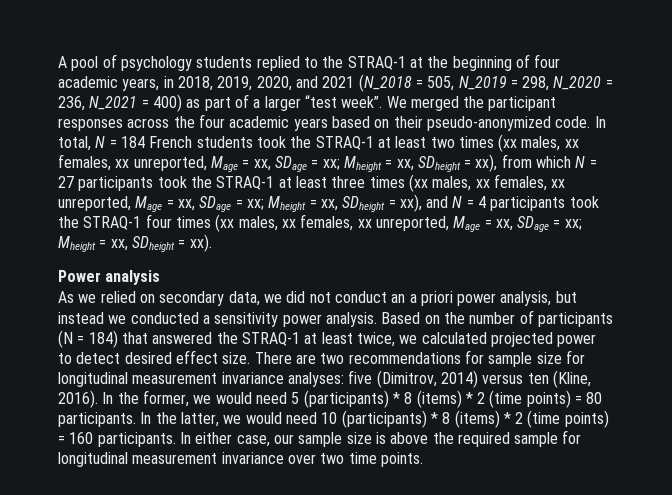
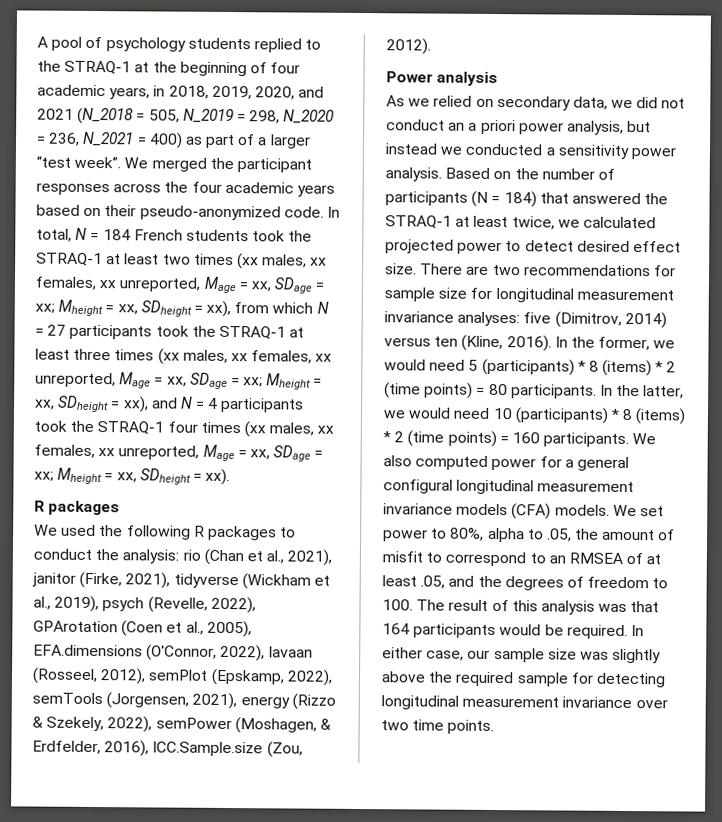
(212, 243) none -> [34,500,121,516] [34,524,297,541] [33,548,333,566] [32,571,330,590] [33,595,256,614] [33,620,252,638] [33,644,313,662] [32,667,333,686] [32,692,336,710] [32,716,331,734] [32,740,303,758] [386,38,431,55] // R packages // We used the following R packages to conduct the analysis: rio (Chan et al., 2021), janitor (Firke, 2021), tidyverse (Wickham et al., 2019), psych (Revelle, 2022), GPArotation (Coen et al., 2005), EFA.dimensions (O'Connor, 2022), lavaan (Rosseel, 2012), semPlot (Epskamp, 2022), semTools (Jorgensen, 2021), energy (Rizzo & Szekely, 2022), semPower (Moshagen, & Erdfelder, 2016), ICC.Sample.size (Zou, 2012).
(176, 439) none -> [632,433,657,445] [383,455,629,472] [383,479,635,495] [383,503,664,520] [383,527,676,543] [382,551,662,567] [382,575,669,591] [382,599,660,615] [382,623,628,640] We also computed power for a general configural longitudinal measurement invariance models (CFA) models. We set power to 80%, alpha to .05, the amount of misfit to correspond to an RMSEA of at least .05, and the degrees of freedom to 100. The result of this analysis was that 164 participants would be required.
[375,432,386,444] is -> [579,648,662,664] was slightly
(582, 437) none -> [595,672,666,688] detecting

